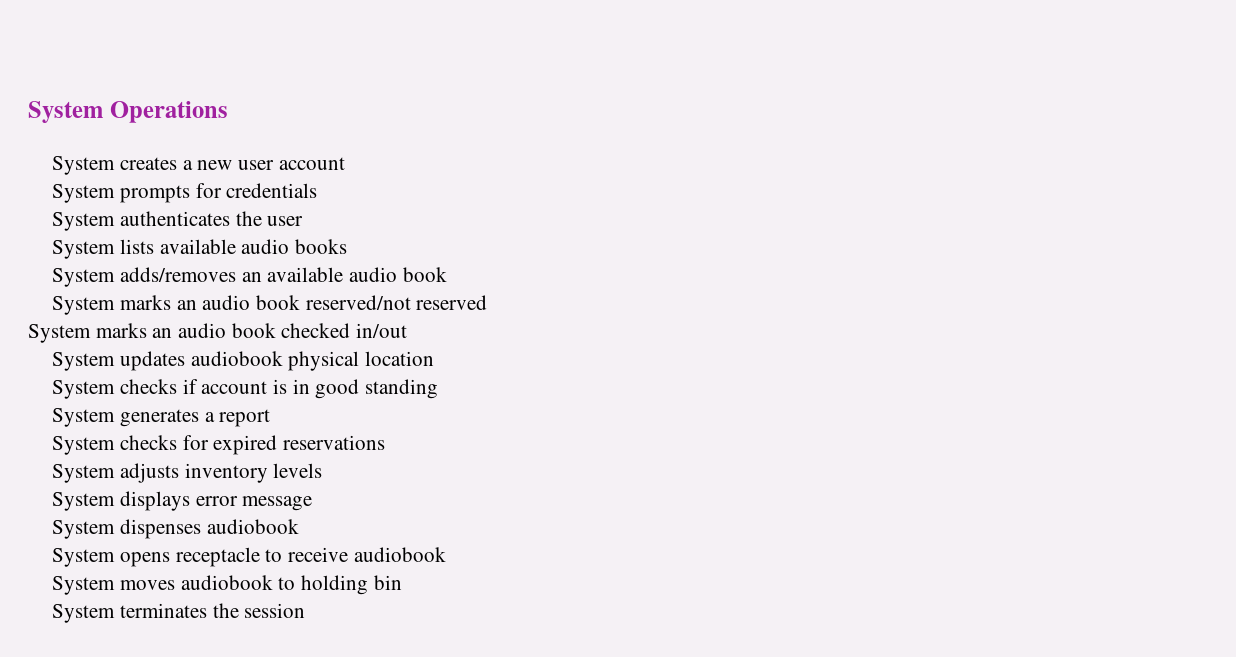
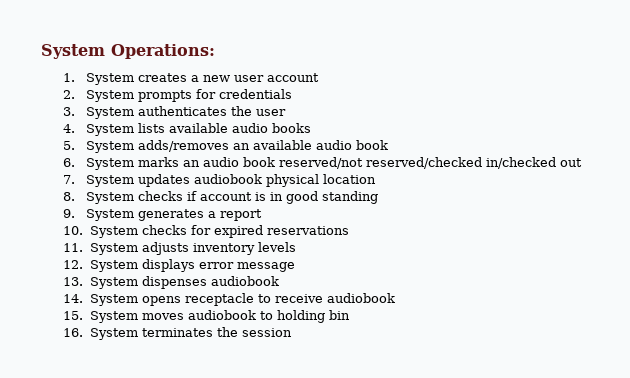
[28,101,228,123] System Operations // -> [41,44,215,59] [63,73,76,82] System Operations: // 1.
(345, 163) none -> [63,90,76,99] 2.
(318, 190) none -> [63,107,76,116] 3.
(304, 221) none -> [63,124,76,133] 4.
(347, 246) none -> [63,141,76,150] 5.
(447, 274) none -> [63,158,76,167] 6.
[416,295,488,310] [28,323,408,343] reserved // System marks an audio book checked in/out // -> [365,157,582,169] [63,175,76,184] reserved/checked in/checked out // 7.
(434, 358) none -> [63,192,76,201] 8.
(438, 389) none -> [63,209,76,218] 9.
(271, 418) none -> [63,226,84,235] 10.
(385, 442) none -> [63,243,84,252] 11.
(323, 470) none -> [63,260,84,269] 12.
(313, 503) none -> [63,277,84,286] 13.
(299, 526) none -> [63,294,84,303] 14.
(446, 554) none -> [63,311,84,320] 15.
(402, 582) none -> [63,328,84,337] 16.

